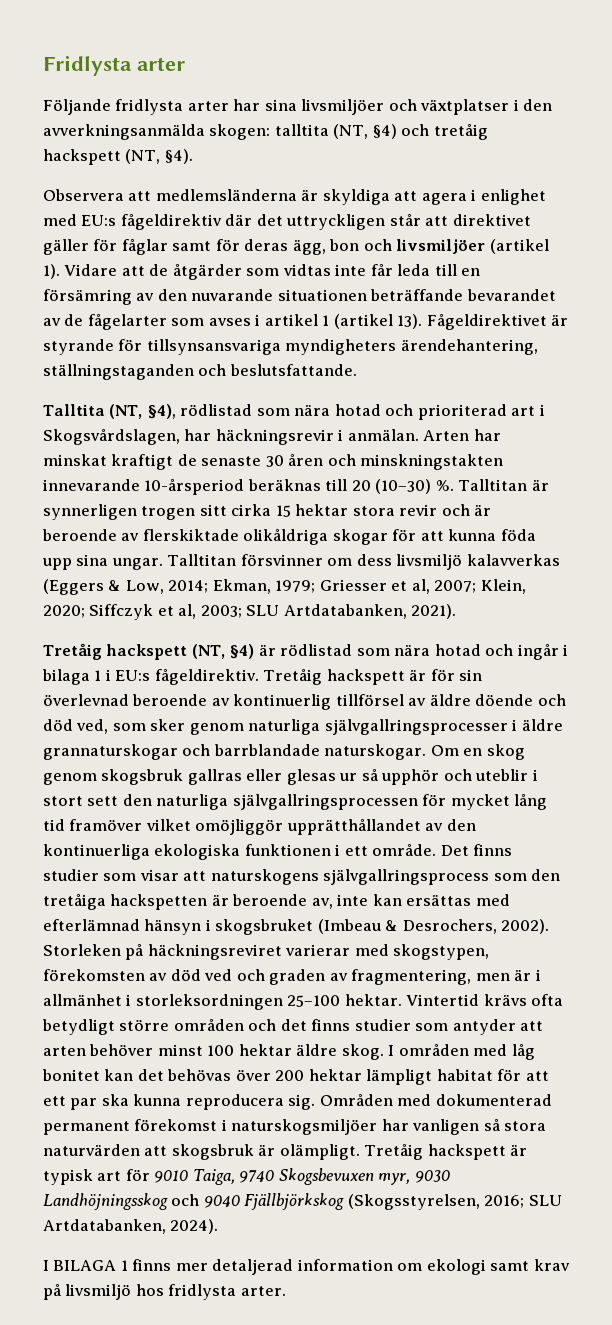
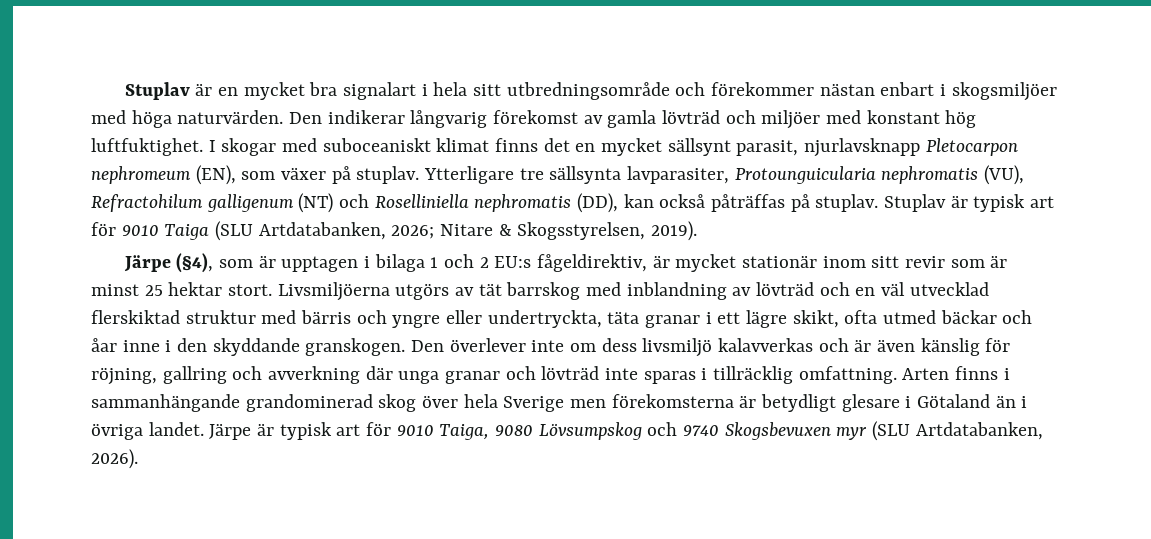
[43,55,185,76] [43,99,553,115] [43,124,488,140] [43,149,193,165] [43,189,546,205] [43,214,531,230] [43,239,549,255] [43,264,481,280] [43,289,556,305] [43,314,569,330] [43,339,538,355] [43,364,357,380] [43,404,545,420] [43,429,501,445] [43,454,504,470] [43,479,549,495] [43,504,492,520] [42,529,536,545] [42,554,560,570] [43,579,526,595] [43,604,457,620] [43,643,568,660] [42,669,483,685] [43,694,566,710] [43,719,563,735] [43,744,525,760] [43,769,538,785] [43,794,548,810] [43,819,476,835] [43,844,513,860] [43,869,561,885] [43,894,510,910] [43,919,550,935] [43,944,490,960] [43,969,541,985] [43,994,564,1010] [42,1019,544,1035] [43,1044,535,1060] [42,1069,549,1085] [43,1094,552,1110] [43,1119,547,1135] [43,1144,506,1160] Fridlysta arter // Följande fridlysta arter har sina livsmiljöer och växtplatser i den avverkningsanmälda skogen: talltita (NT, §4) och tretåig hackspett (NT, §4). // Observera att medlemsländerna är skyldiga att agera i enlighet med EU:s fågeldirektiv där det uttryckligen står att direktivet gäller för fåglar samt för deras ägg, bon och livsmiljöer (artikel 1). Vidare att de åtgärder som vidtas inte får leda till en försämring av den nuvarande situationen beträffande bevarandet av de fågelarter som avses i artikel 1 (artikel 13). Fågeldirektivet är styrande för tillsynsansvariga myndigheters ärendehantering, ställningstaganden och beslutsfattande. // Talltita (NT, §4), rödlistad som nära hotad och prioriterad art i Skogsvårdslagen, har häckningsrevir i anmälan. Arten har minskat kraftigt de senaste 30 åren och minskningstakten innevarande 10-årsperiod beräknas till 20 (10–30) %. Talltitan är synnerligen trogen sitt cirka 15 hektar stora revir och är beroende av flerskiktade olikåldriga skogar för att kunna föda upp sina ungar. Talltitan försvinner om dess livsmiljö kalavverkas (Eggers & Low, 2014; Ekman, 1979; Griesser et al, 2007; Klein, 2020; Siffczyk et al, 2003; SLU Artdatabanken, 2021). // Tretåig hackspett (NT, §4) är rödlistad som nära hotad och ingår i bilaga 1 i EU:s fågeldirektiv. Tretåig hackspett är för sin överlevnad beroende av kontinuerlig tillförsel av äldre döende och död ved, som sker genom naturliga självgallringsprocesser i äldre grannaturskogar och barrblandade naturskogar. Om en skog genom skogsbruk gallras eller glesas ur så upphör och uteblir i stort sett den naturliga självgallringsprocessen för mycket lång tid framöver vilket omöjliggör upprätthållandet av den kontinuerliga ekologiska funktionen i ett område. Det finns studier som visar att naturskogens självgallringsprocess som den tretåiga hackspetten är beroende av, inte kan ersättas med efterlämnad hänsyn i skogsbruket (Imbeau & Desrochers, 2002). Storleken på häckningsreviret varierar med skogstypen, förekomsten av död ved och graden av fragmentering, men är i allmänhet i storleksordningen 25–100 hektar. Vintertid krävs ofta betydligt större områden och det finns studier som antyder att arten behöver minst 100 hektar äldre skog. I områden med låg bonitet kan det behövas över 200 hektar lämpligt habitat för att ett par ska kunna reproducera sig. Områden med dokumenterad permanent förekomst i naturskogsmiljöer har vanligen så stora naturvärden att skogsbruk är olämpligt. Tretåig hackspett -> [124,82,1057,101] [91,110,977,129] [91,138,1018,157] [91,165,1025,185] [91,193,1055,213] [91,221,698,241] [123,253,1008,273] [91,282,989,301] [91,310,1033,328] [91,338,1011,357] [91,366,1010,385] [91,394,1028,412] [91,422,252,440] Stuplav är en mycket bra signalart i hela sitt utbredningsområde och förekommer nästan enbart i skogsmiljöer med höga naturvärden. Den indikerar långvarig förekomst av gamla lövträd och miljöer med konstant hög luftfuktighet. I skogar med suboceaniskt klimat finns det en mycket sällsynt parasit, njurlavsknapp Pletocarpon nephromeum (EN), som växer på stuplav. Ytterligare tre sällsynta lavparasiter, Protounguicularia nephromatis (VU), Refractohilum galligenum (NT) och Roselliniella nephromatis (DD), kan också påträffas på stuplav. Stuplav är typisk art för 9010 Taiga (SLU Artdatabanken, 2026; Nitare & Skogsstyrelsen, 2019). // Järpe (§4), som är upptagen i bilaga 1 och 2 EU:s fågeldirektiv, är mycket stationär inom sitt revir som är minst 25 hektar stort. Livsmiljöerna utgörs av tät barrskog med inblandning av lövträd och en väl utvecklad flerskiktad struktur med bärris och yngre eller undertryckta, täta granar i ett lägre skikt, ofta utmed bäckar och åar inne i den skyddande granskogen. Den överlever inte om dess livsmiljö kalavverkas och är även känslig för röjning, gallring och avverkning där unga granar och lövträd inte sparas i tillräcklig omfattning. Arten finns i sammanhängande grandominerad skog över hela Sverige men förekomsterna är betydligt glesare i Götaland än i övriga landet. Järpe
[239,1168,450,1185] [43,1193,562,1210] [43,1219,219,1234] [43,1259,570,1275] [43,1284,286,1300] 9740 Skogsbevuxen myr, 9030 Landhöjningsskog och 9040 Fjällbjörkskog (Skogsstyrelsen, 2016; SLU Artdatabanken, 2024). // I BILAGA 1 finns mer detaljerad information om ekologi samt krav på livsmiljö hos fridlysta arter. -> [495,421,1043,441] [91,449,138,469] 9080 Lövsumpskog och 9740 Skogsbevuxen myr (SLU Artdatabanken, 2026).

